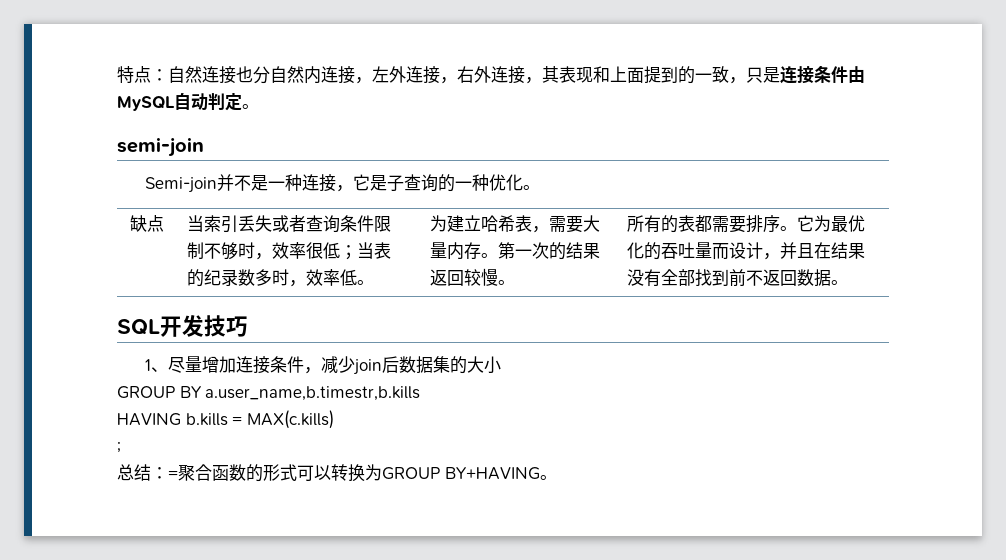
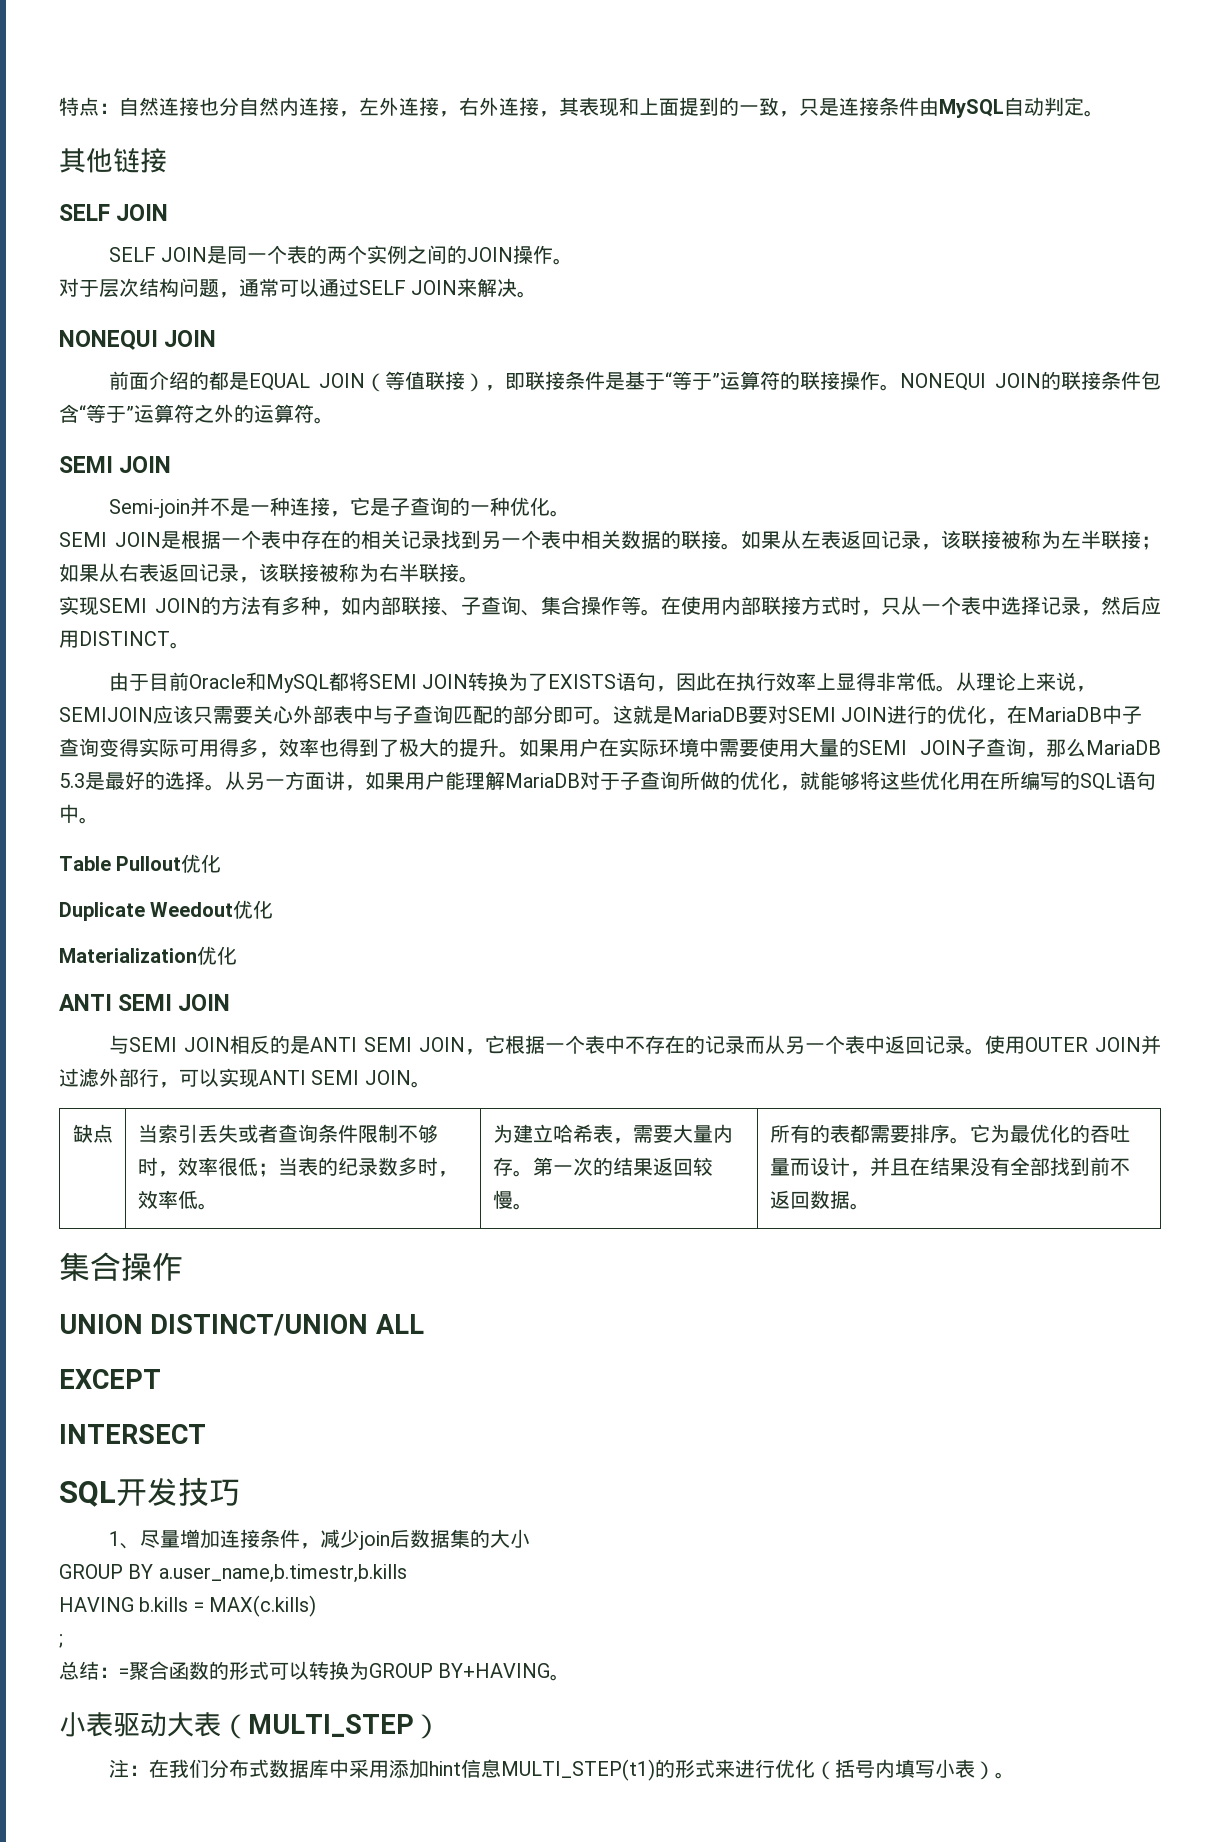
[117,137,204,157] semi-join -> [59,148,167,173] [59,204,169,221] [108,245,574,265] [59,278,538,298] [59,330,217,350] [108,371,1161,392] [59,404,334,424] [59,456,172,473] 其他链接 // SELF JOIN // SELF JOIN是同一个表的两个实例之间的JOIN操作。 // 对于层次结构问题，通常可以通过SELF JOIN来解决。 // NONEQUI JOIN // 前面介绍的都是EQUAL JOIN（等值联接），即联接条件是基于“等于”运算符的联接操作。NONEQUI JOIN的联接条件包含“等于”运算符之外的运算符。 // SEMI JOIN
(540, 187) none -> [59,530,1161,550] [59,563,479,583] [59,596,1161,616] [59,630,190,649] [108,672,1097,693] [59,705,1143,725] [59,738,1161,758] [59,771,1156,791] [59,804,99,824] [59,854,222,873] [59,900,274,921] [59,946,237,965] [59,994,231,1011] [108,1035,1161,1055] [59,1068,431,1088] // SEMI JOIN是根据一个表中存在的相关记录找到另一个表中相关数据的联接。如果从左表返回记录，该联接被称为左半联接；如果从右表返回记录，该联接被称为右半联接。 // 实现SEMI JOIN的方法有多种，如内部联接、子查询、集合操作等。在使用内部联接方式时，只从一个表中选择记录，然后应用DISTINCT。 // 由于目前Oracle和MySQL都将SEMI JOIN转换为了EXISTS语句，因此在执行效率上显得非常低。从理论上来说，SEMIJOIN应该只需要关心外部表中与子查询匹配的部分即可。这就是MariaDB要对SEMI JOIN进行的优化，在MariaDB中子查询变得实际可用得多，效率也得到了极大的提升。如果用户在实际环境中需要使用大量的SEMI JOIN子查询，那么MariaDB 5.3是最好的选择。从另一方面讲，如果用户能理解MariaDB对于子查询所做的优化，就能够将这些优化用在所编写的SQL语句中。 // Table Pullout优化 // Duplicate Weedout优化 // Materialization优化 // ANTI SEMI JOIN // 与SEMI JOIN相反的是ANTI SEMI JOIN，它根据一个表中不存在的记录而从另一个表中返回记录。使用OUTER JOIN并过滤外部行，可以实现ANTI SEMI JOIN。
(849, 282) none -> [59,1252,183,1281] [59,1314,424,1336] [59,1369,161,1389] [59,1424,206,1444] // 集合操作 // UNION DISTINCT/UNION ALL // EXCEPT // INTERSECT
(557, 477) none -> [59,1712,441,1739] [108,1759,1015,1781] // 小表驱动大表（MULTI_STEP） // 注：在我们分布式数据库中采用添加hint信息MULTI_STEP(t1)的形式来进行优化（括号内填写小表）。

